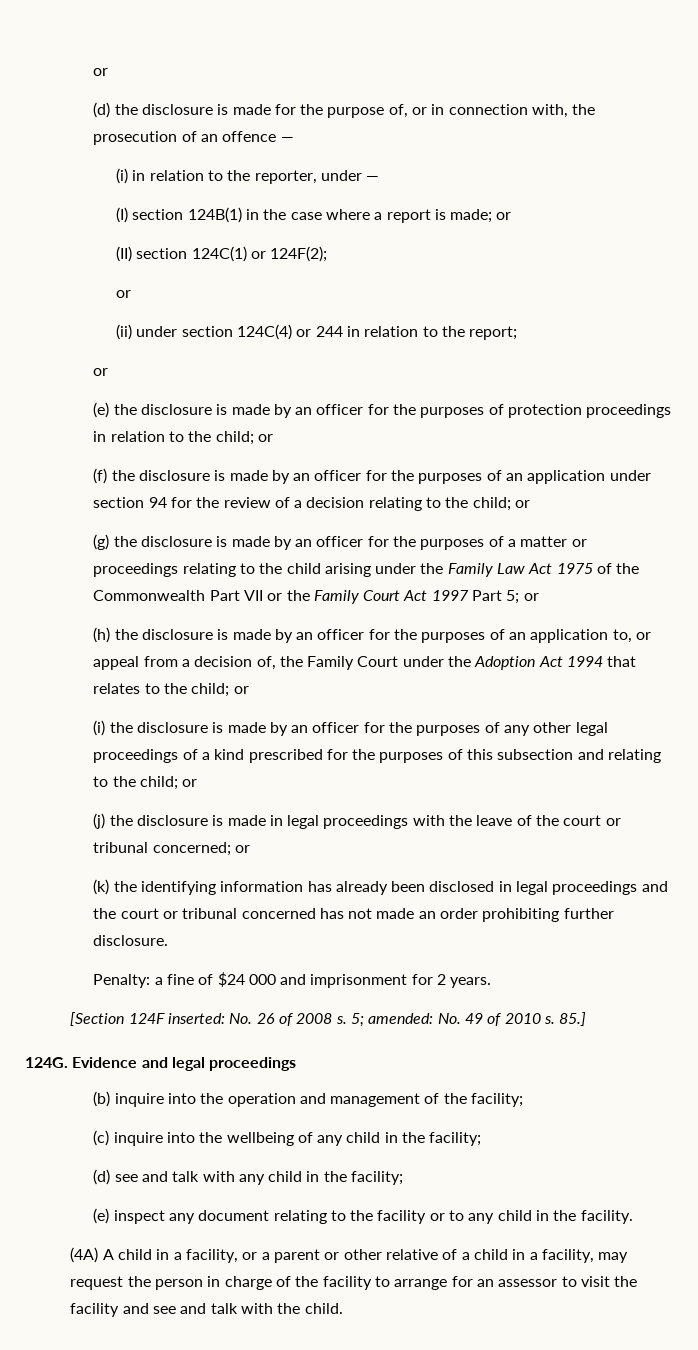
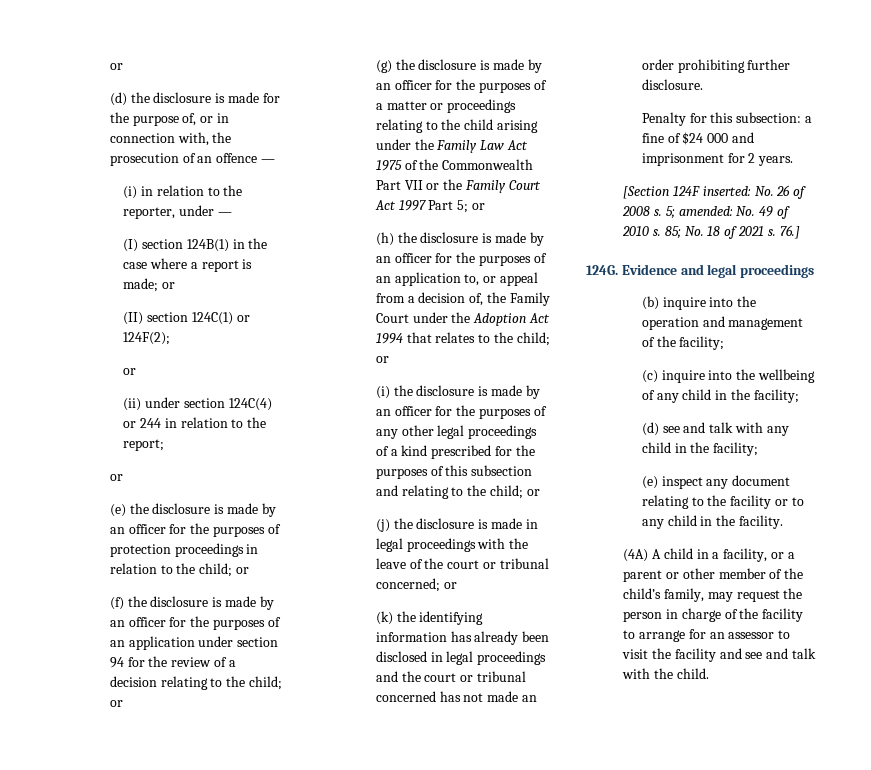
[93,974,151,988] Penalty: -> [641,112,802,126] Penalty for this subsection:
[559,1012,587,1026] 85.] -> [664,225,800,239] 85; No. 18 of 2021 s. 76.]
[386,1249,594,1263] relative of a child in a facility, -> [718,568,804,579] [623,588,705,602] member of the child’s family,

